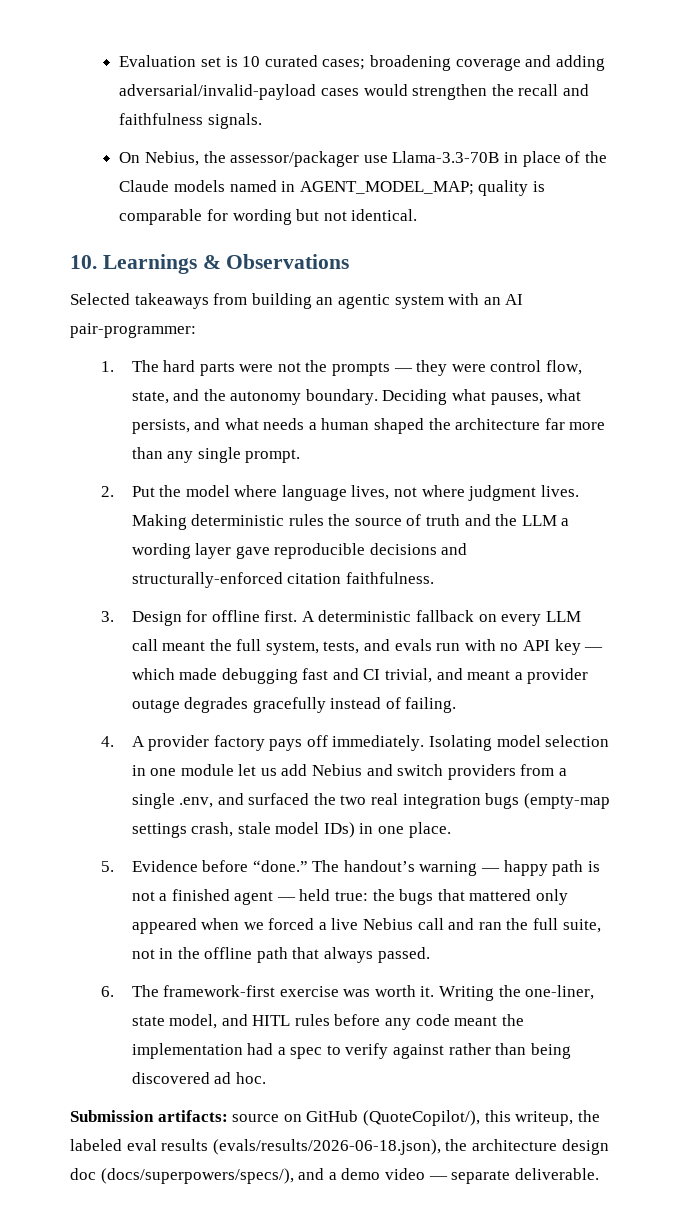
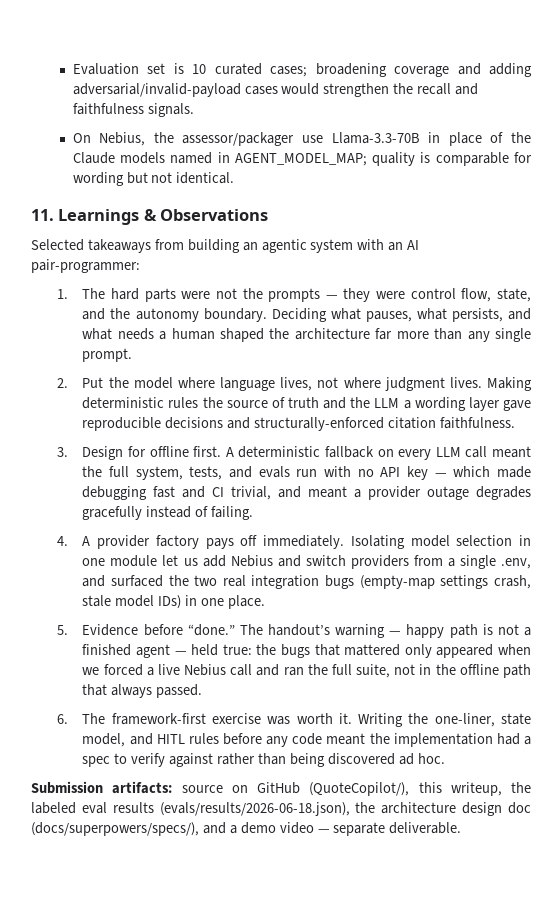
[70,255,97,269] 10. -> [31,209,54,221] 11.

